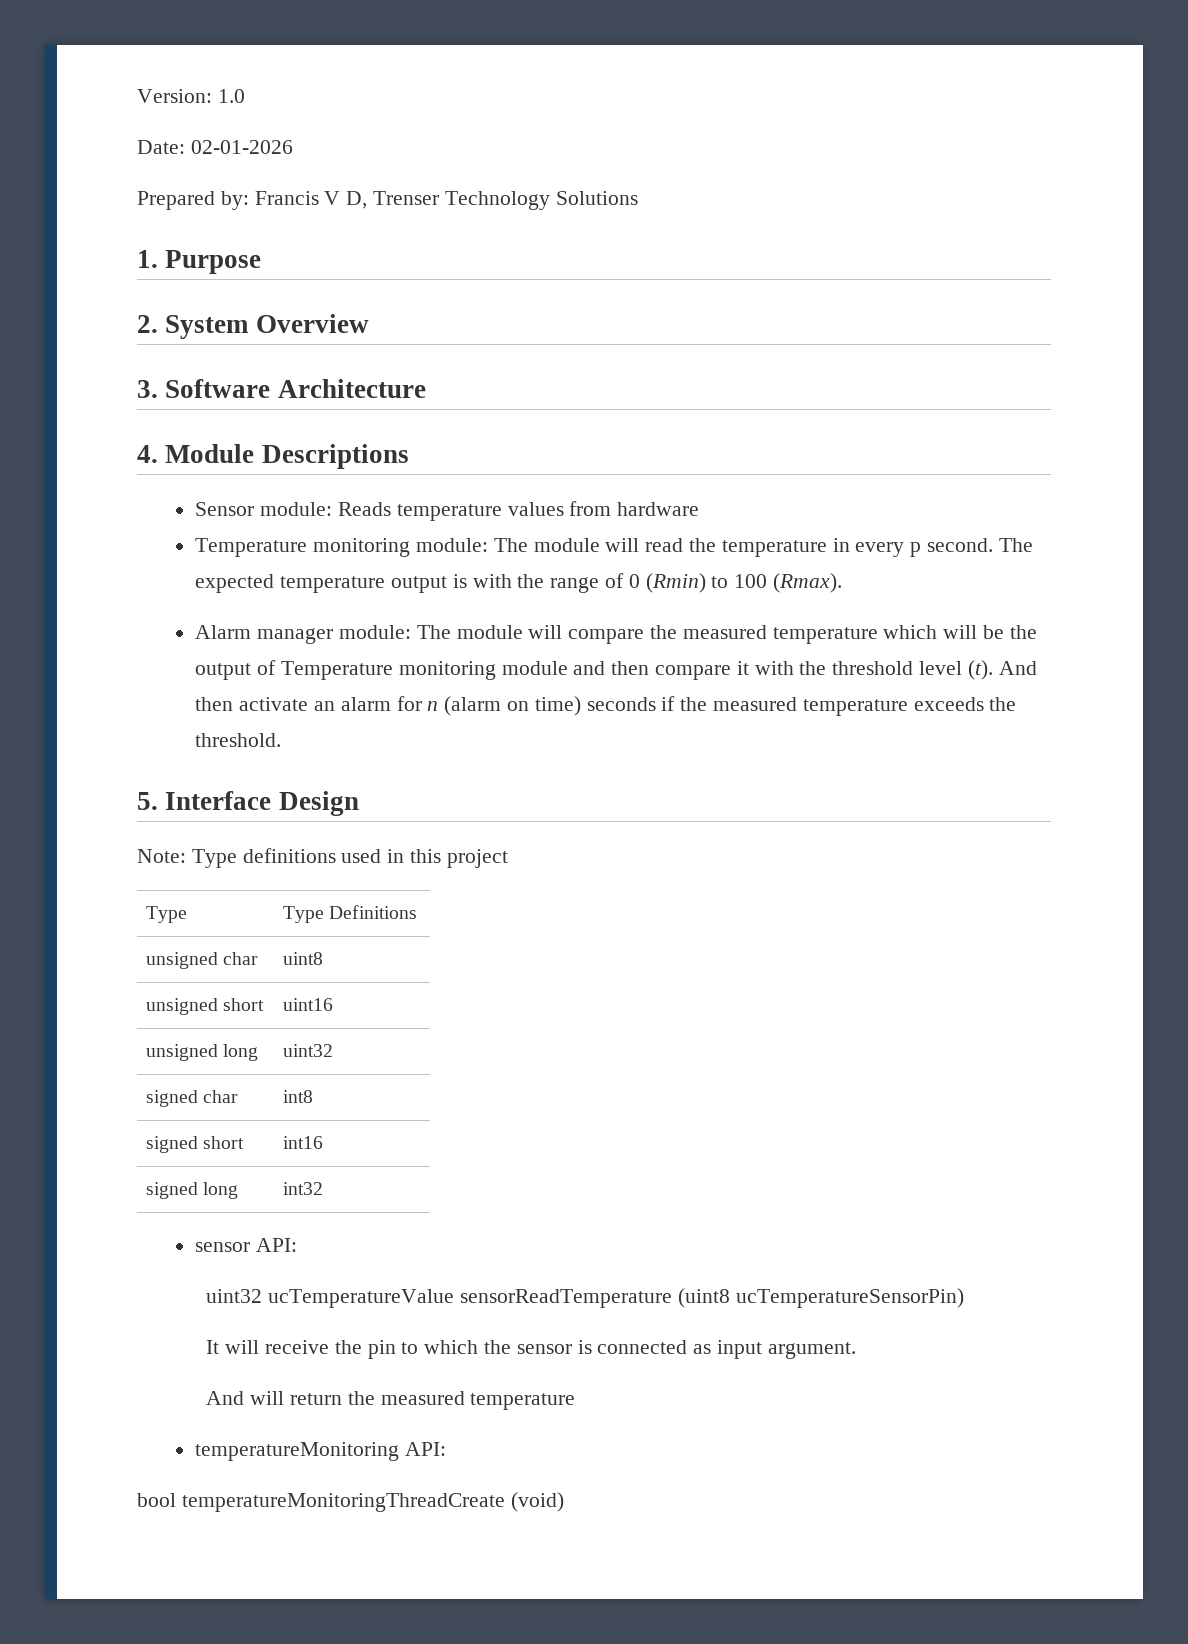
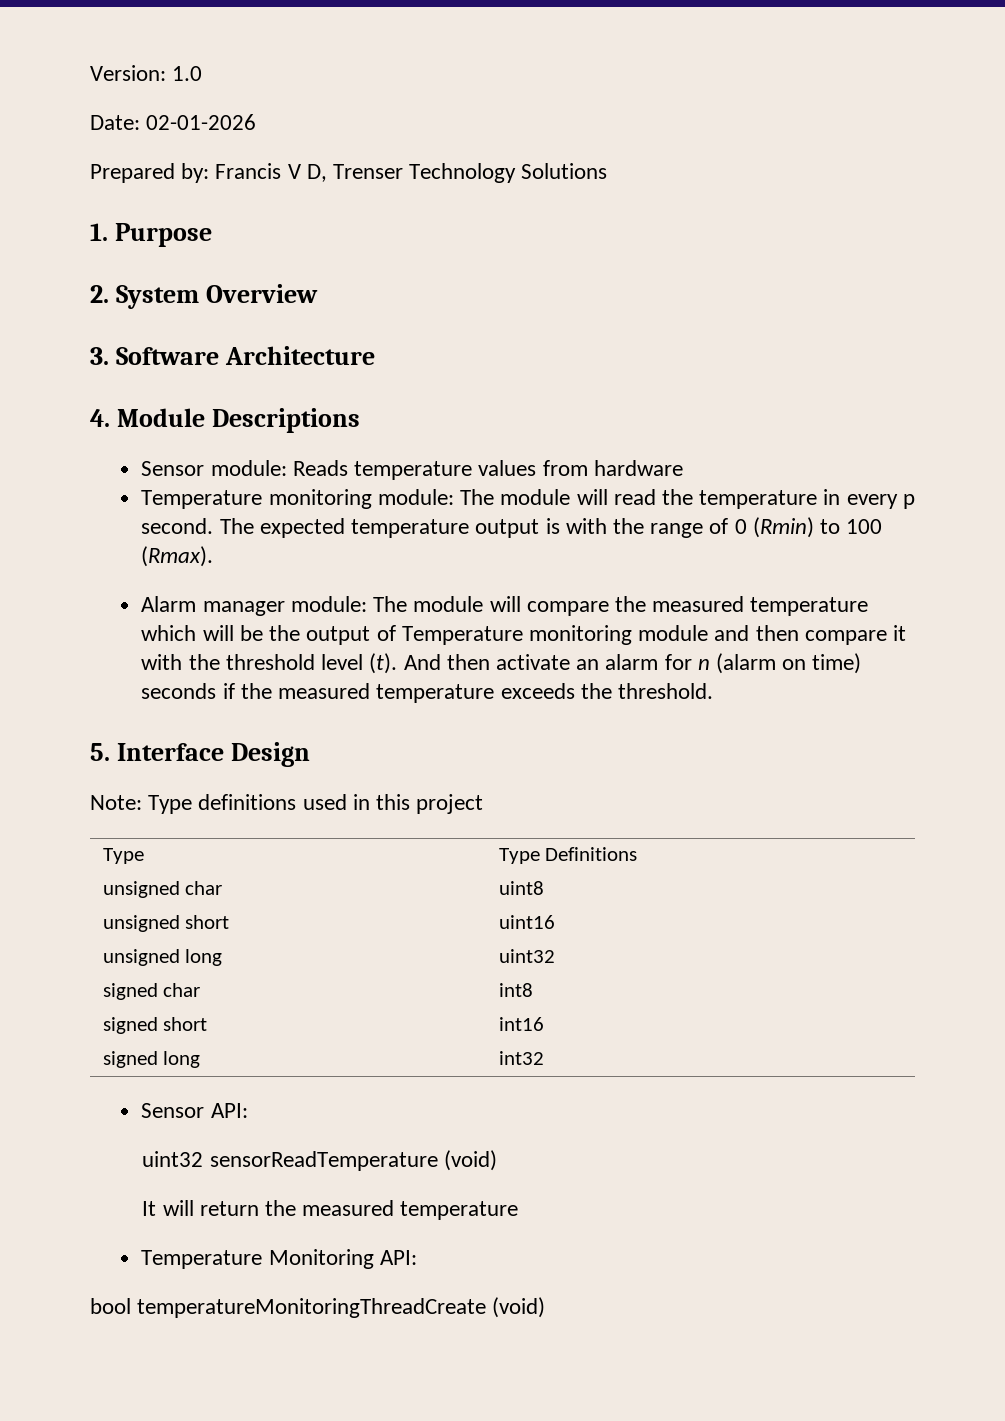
[195,1242,251,1252] sensor -> [141,1103,205,1118] Sensor
[268,1288,964,1308] [206,1340,856,1359] [206,1391,245,1405] ucTemperatureValue sensorReadTemperature (uint8 ucTemperatureSensorPin) // It will receive the pin to which the sensor is connected as input argument. // And -> [209,1150,497,1171] [142,1201,157,1216] sensorReadTemperature (void) // It
[195,1442,400,1461] temperatureMonitoring -> [141,1249,374,1269] Temperature Monitoring

